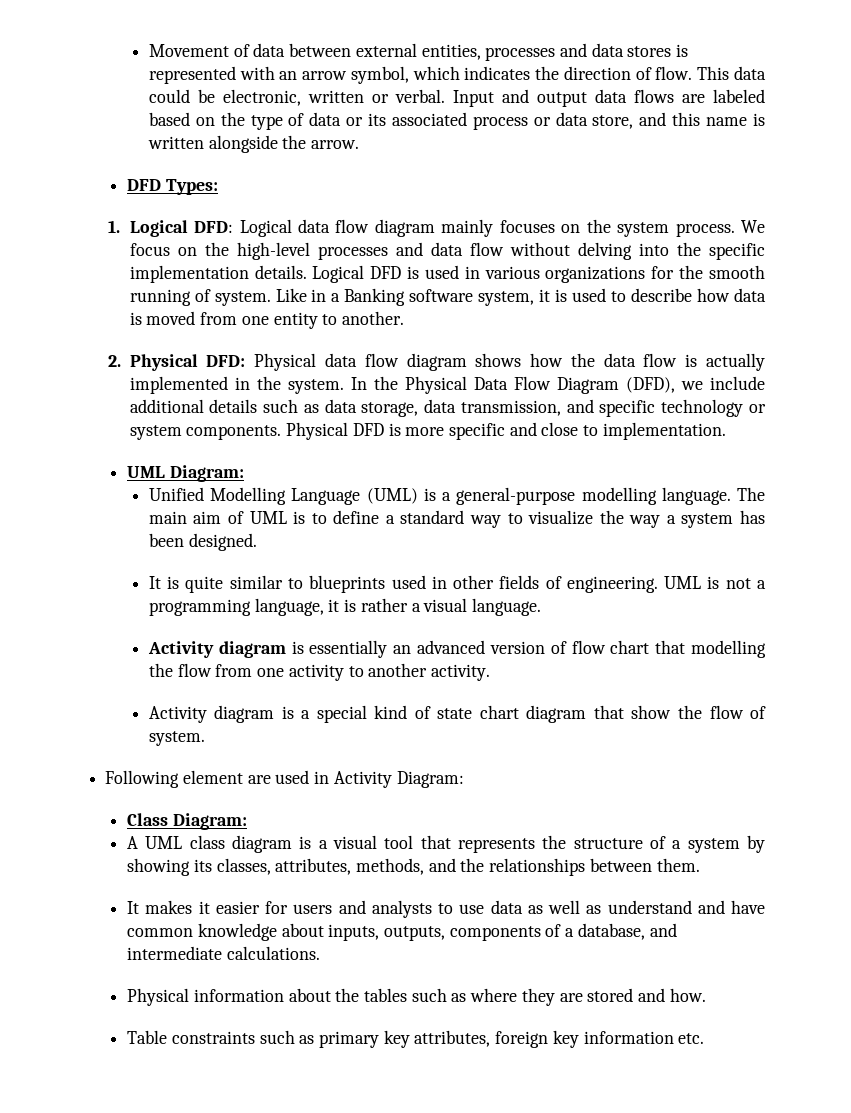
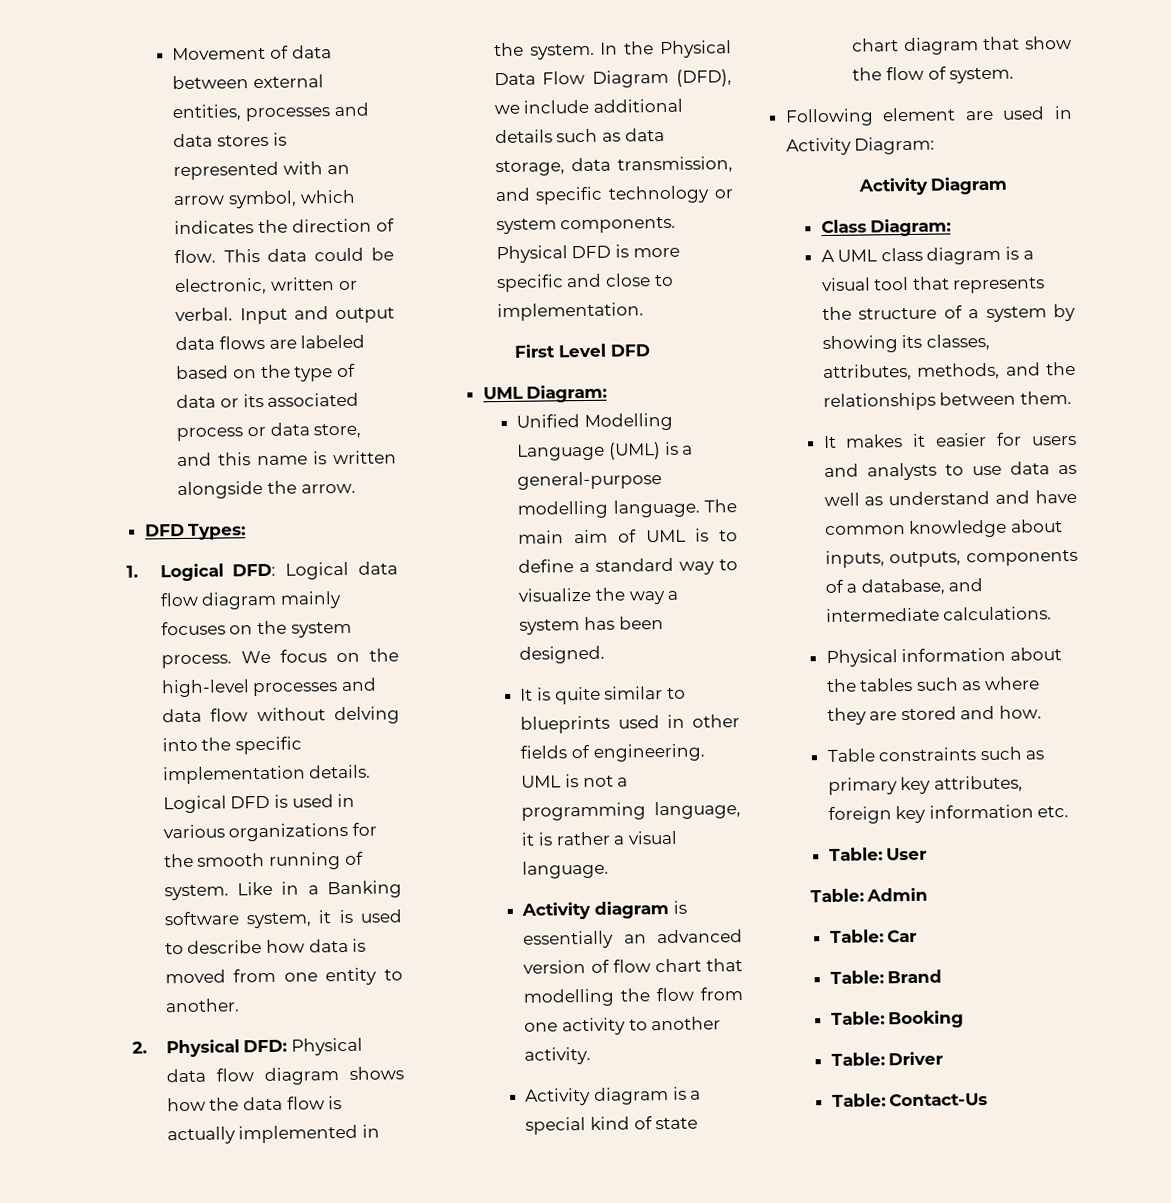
(726, 431) none -> [514,343,650,358] // First Level DFD
(464, 779) none -> [857,176,1008,196] // Activity Diagram
(705, 1038) none -> [828,847,928,862] [809,887,929,903] [829,929,918,944] [829,969,943,985] [830,1010,965,1029] [830,1051,944,1066] [831,1093,989,1107] // Table: User // Table: Admin // Table: Car // Table: Brand // Table: Booking // Table: Driver // Table: Contact-Us

